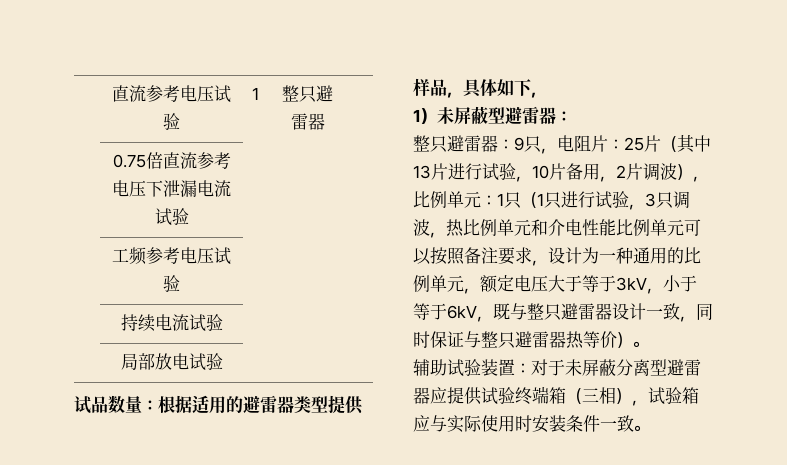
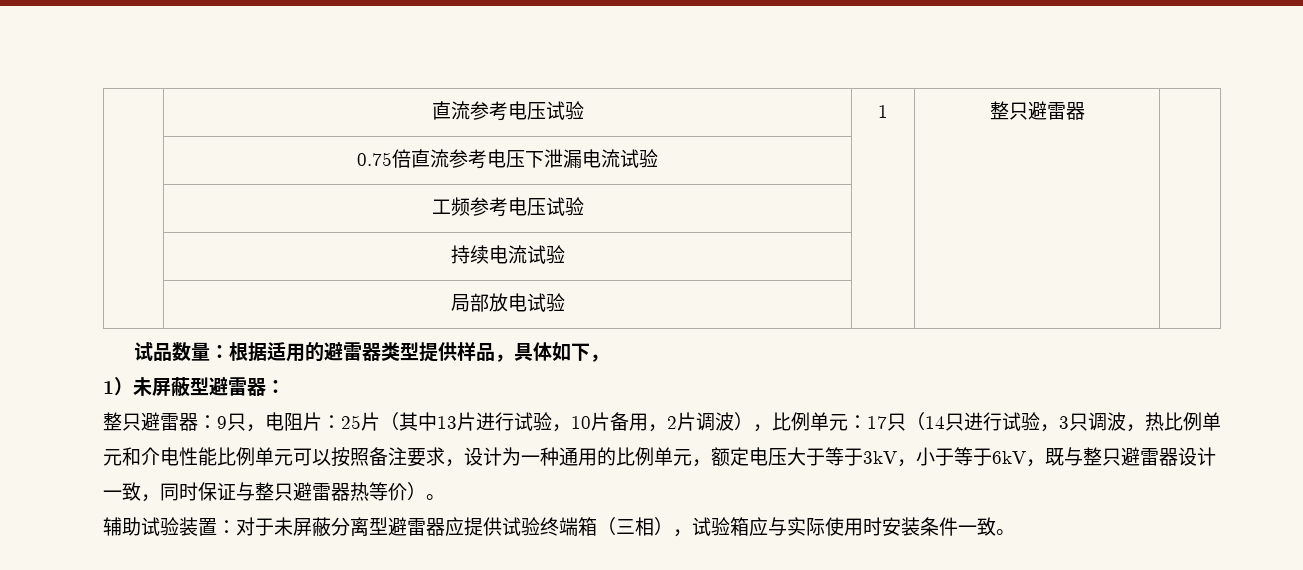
[497,192,544,209] 1只（1 -> [867,412,945,431] 17只（14

